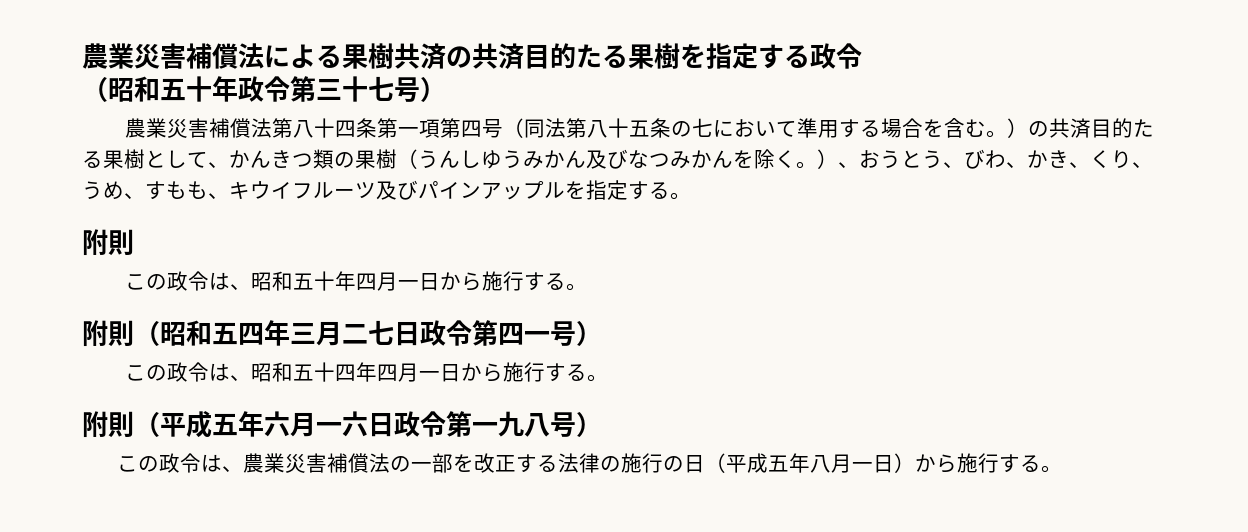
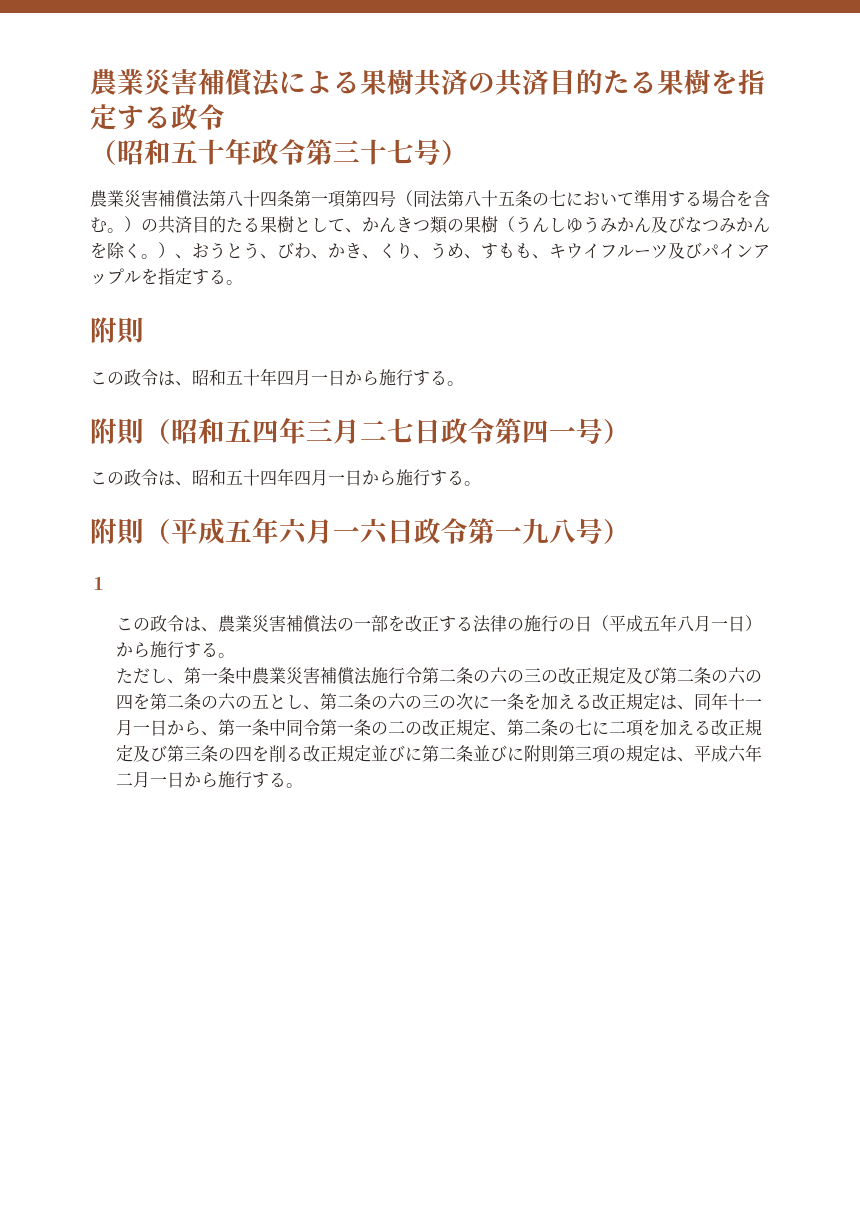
(602, 424) none -> [90,577,107,590] // １
(1063, 469) none -> [116,667,763,685] [116,692,763,710] [116,719,763,737] [116,744,763,763] [116,771,304,788] // ただし、第一条中農業災害補償法施行令第二条の六の三の改正規定及び第二条の六の四を第二条の六の五とし、第二条の六の三の次に一条を加える改正規定は、同年十一月一日から、第一条中同令第一条の二の改正規定、第二条の七に二項を加える改正規定及び第三条の四を削る改正規定並びに第二条並びに附則第三項の規定は、平成六年二月一日から施行する。

